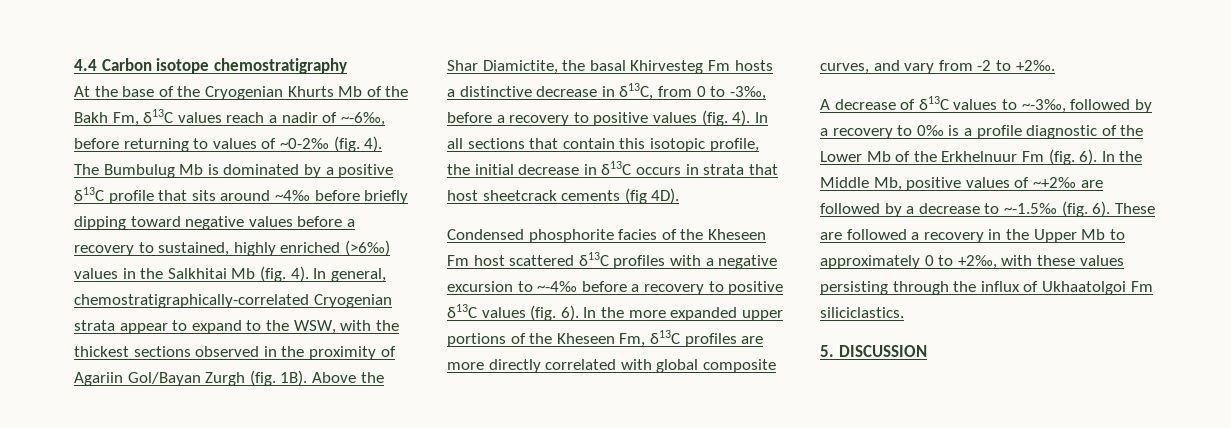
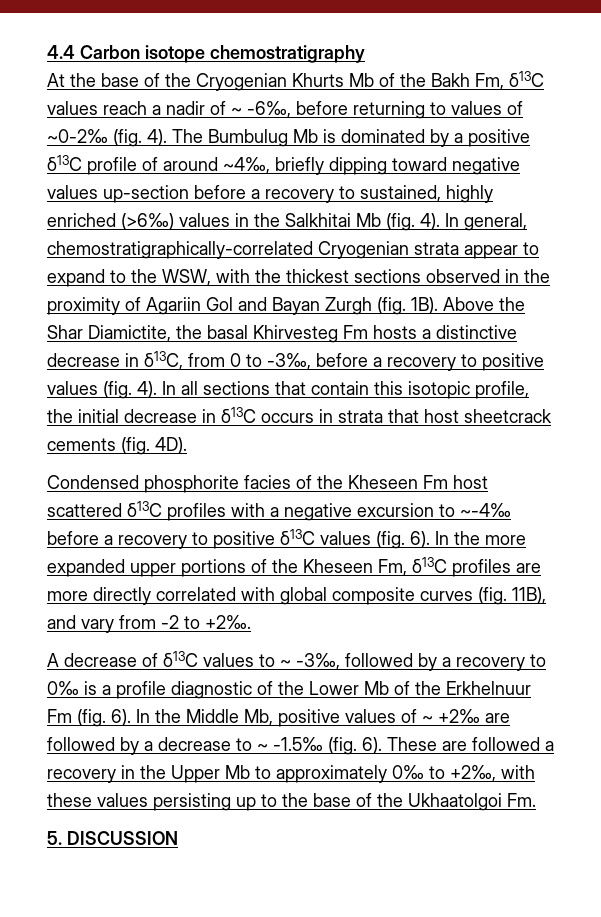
[340,112,385,126] ~-6‰, -> [231,101,291,118] ~ -6‰,
[158,190,360,201] that sits around ~4‰ before -> [142,157,270,174] of around ~4‰,
(293, 221) none -> [103,185,189,203] up-section
[127,372,201,386] Gol/Bayan -> [206,297,320,315] Gol and Bayan
[624,188,647,204] (fig -> [121,437,150,455] (fig.
[820,63,869,74] curves, -> [420,587,546,605] curves (fig. 11B),
[1021,99,1066,113] ~-3‰, -> [280,653,340,670] ~ -3‰,
[1032,177,1076,188] ~+2‰ -> [422,709,480,723] ~ +2‰
[1003,203,1057,214] ~-1.5‰ -> [257,737,323,751] ~ -1.5‰
[924,255,934,266] 0 -> [392,765,424,779] 0‰
[892,281,1153,295] [820,307,904,318] through the influx of Ukhaatolgoi Fm siliciclastics. -> [236,793,536,811] up to the base of the Ukhaatolgoi Fm.

